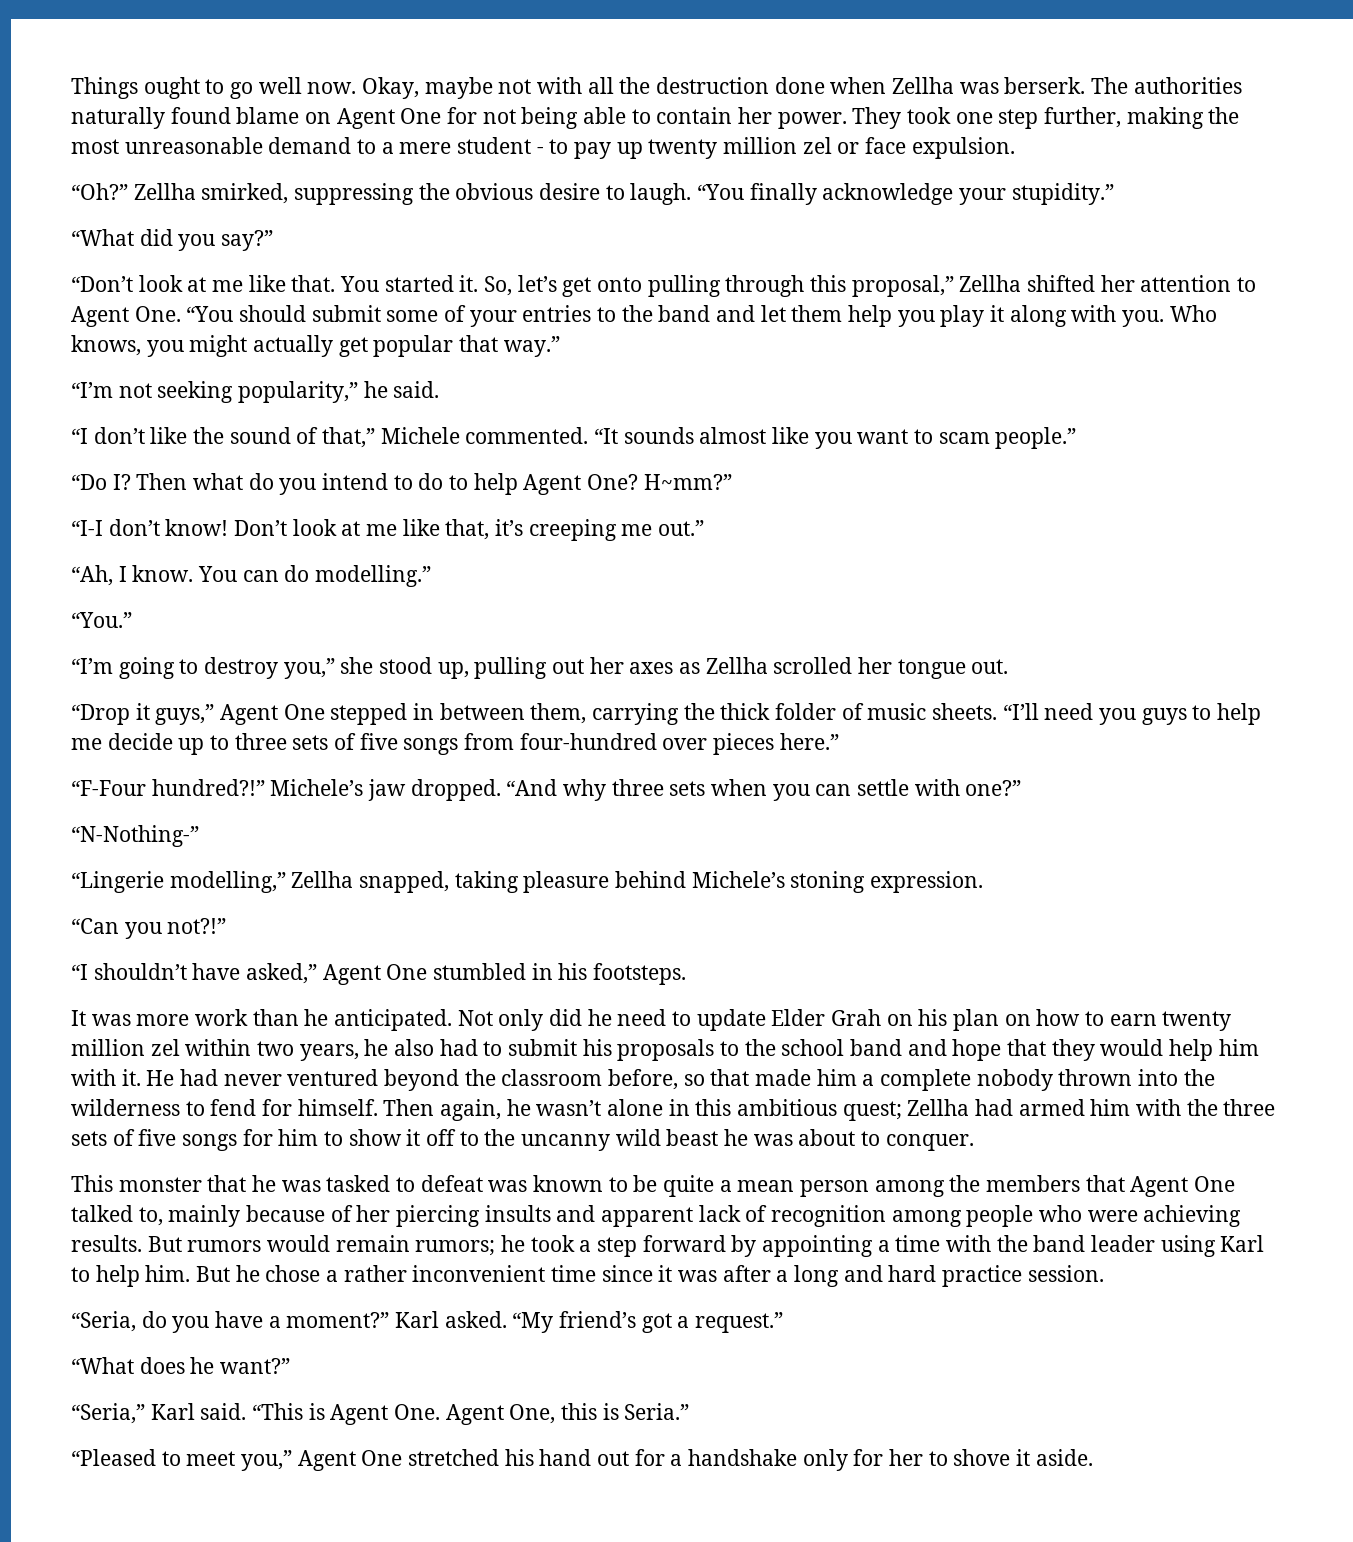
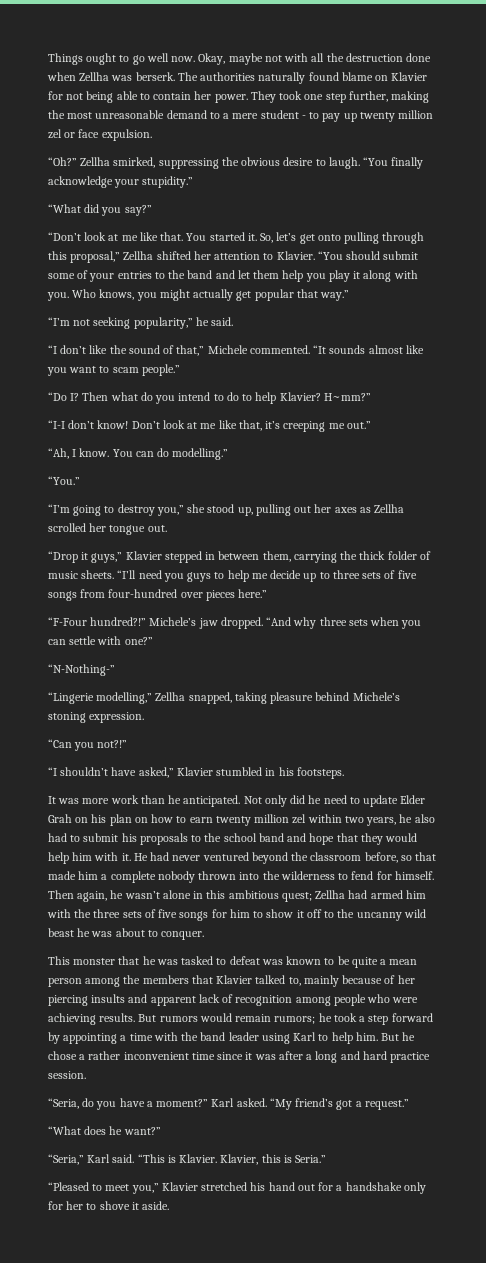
[336,108,442,129] Agent One -> [391,72,428,81] Klavier
[71,306,181,327] Agent One. -> [276,251,315,260] Klavier.
[523,474,639,495] Agent One? -> [279,392,321,401] Klavier?
[220,704,325,725] Agent One -> [125,551,162,560] Klavier
[322,964,428,985] Agent One -> [176,767,213,776] Klavier
[1130,1176,1236,1197] Agent One -> [216,975,253,984] Klavier
[330,1404,556,1425] Agent One. Agent One, -> [179,1154,259,1165] Klavier. Klavier,
[297,1450,403,1471] Agent One -> [161,1182,198,1191] Klavier

